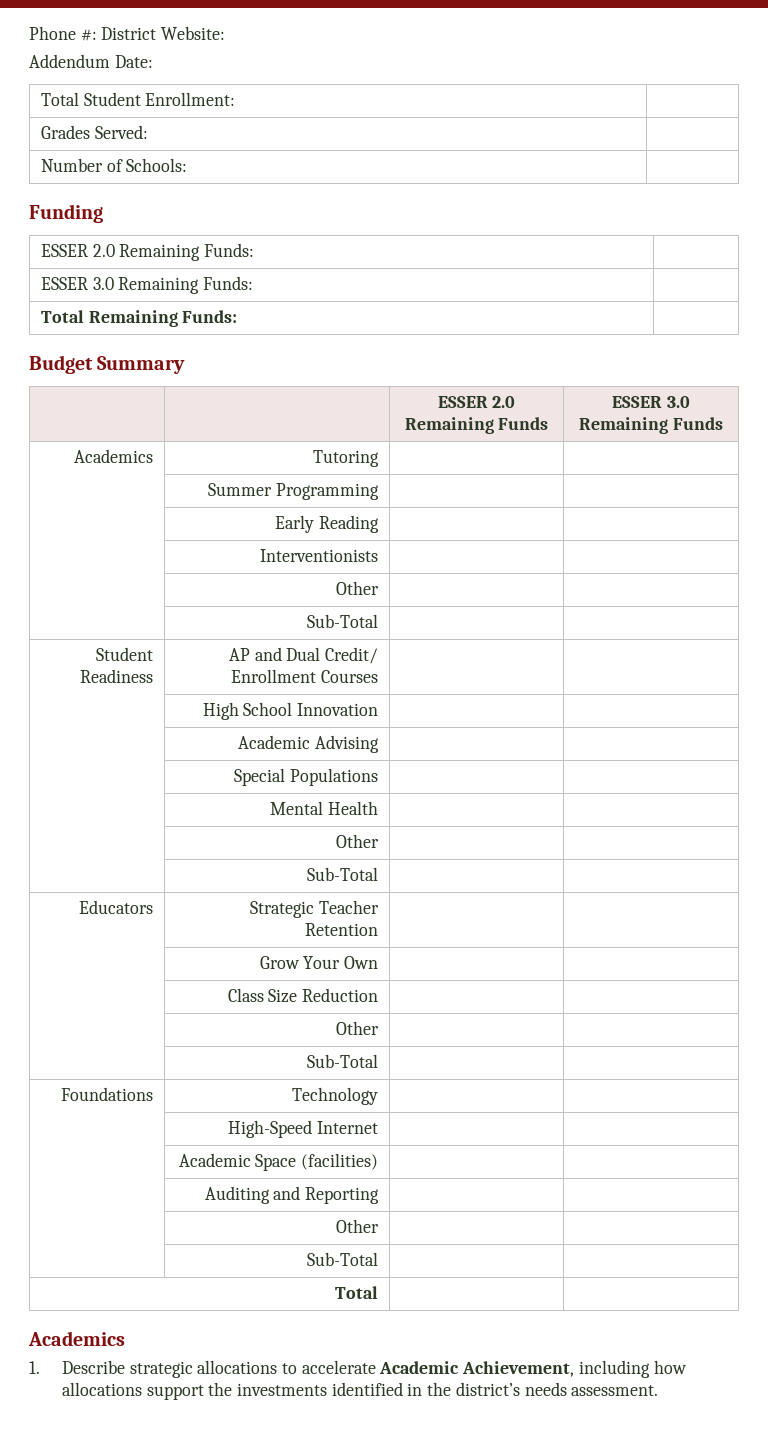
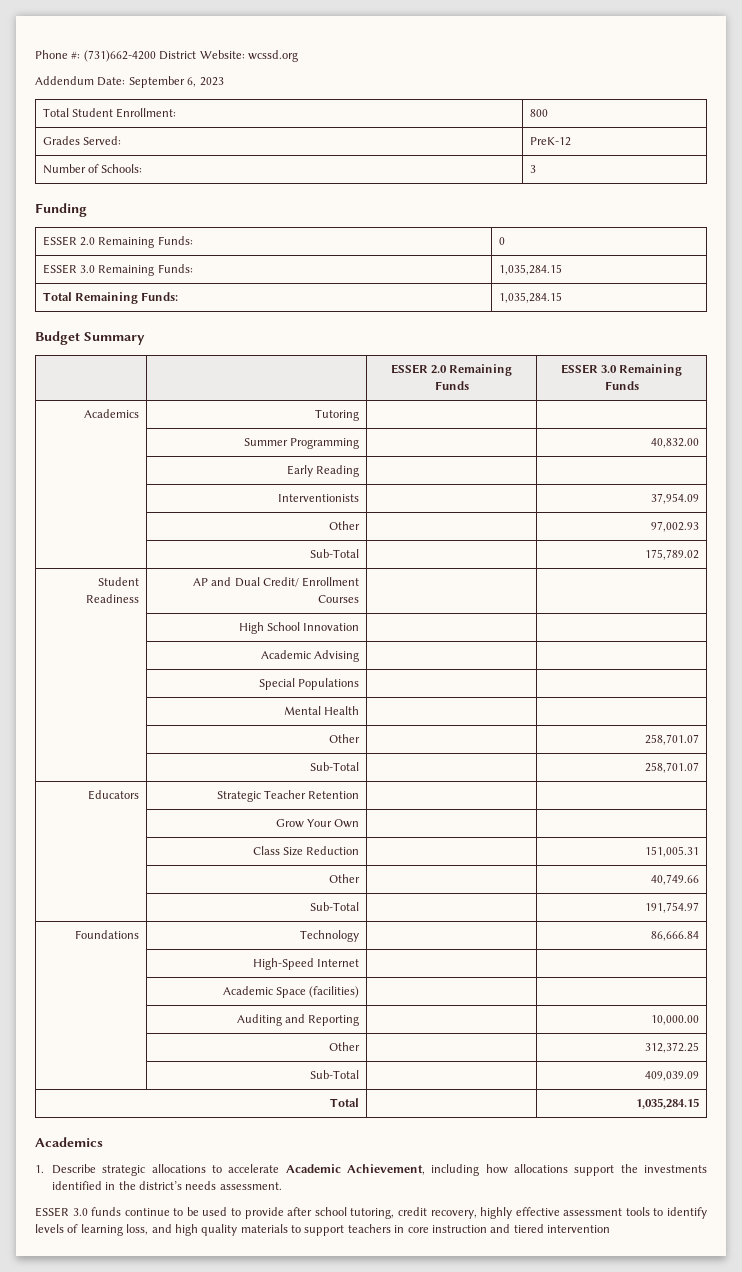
(97, 35) none -> [83,50,156,62] (731)662-4200
(226, 33) none -> [247,50,298,62] wcssd.org
(153, 61) none -> [128,76,224,88] September 6, 2023
(236, 99) none -> [529,109,548,117] 800
(148, 132) none -> [529,137,571,146] PreK-12
(188, 165) none -> [529,165,536,173] 3
(255, 250) none -> [498,237,505,245] 0
(254, 283) none -> [498,264,562,275] 1,035,284.15
(238, 316) none -> [498,292,562,303] 1,035,284.15
(379, 491) none -> [651,438,700,448] 40,832.00
[335,581,379,595] [306,614,378,628] // | Other | | // | Sub-Total | | -> [651,493,700,504] [329,521,361,530] [651,521,700,532] [310,549,360,558] [645,549,700,560] 37,954.09 // | Other | | 97,002.93 // | Sub-Total | | 175,789.02
[306,867,378,881] // | Sub-Total | | -> [645,734,700,745] [310,762,360,771] [645,762,700,773] 258,701.07 // | Sub-Total | | 258,701.07
[335,1021,379,1035] [306,1054,378,1068] // | Other | | // | Sub-Total | | -> [645,846,700,857] [329,874,361,883] [651,874,700,885] [310,902,360,911] [645,902,700,913] 151,005.31 // | Other | | 40,749.66 // | Sub-Total | | 191,754.97
(378, 1096) none -> [651,931,700,941] 86,666.84
[335,1219,379,1233] [306,1252,378,1266] // | Other | | // | Sub-Total | | -> [651,1015,700,1025] [329,1042,361,1051] [645,1042,700,1053] [310,1070,360,1079] [645,1071,700,1081] 10,000.00 // | Other | | 312,372.25 // | Sub-Total | | 409,039.09
(378, 1292) none -> [636,1098,700,1109] 1,035,284.15
(659, 1390) none -> [35,1207,707,1219] [35,1224,610,1236] // ESSER 3.0 funds continue to be used to provide after school tutoring, credit recovery, highly effective assessment tools to identify levels of learning loss, and high quality materials to support teachers in core instruction and tiered intervention

